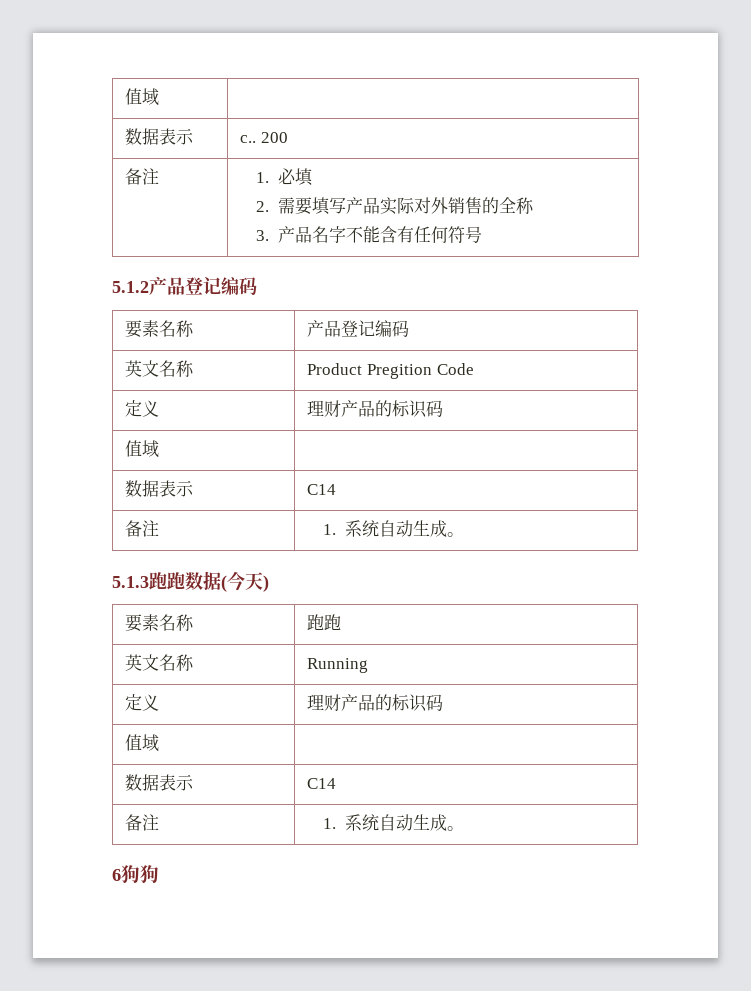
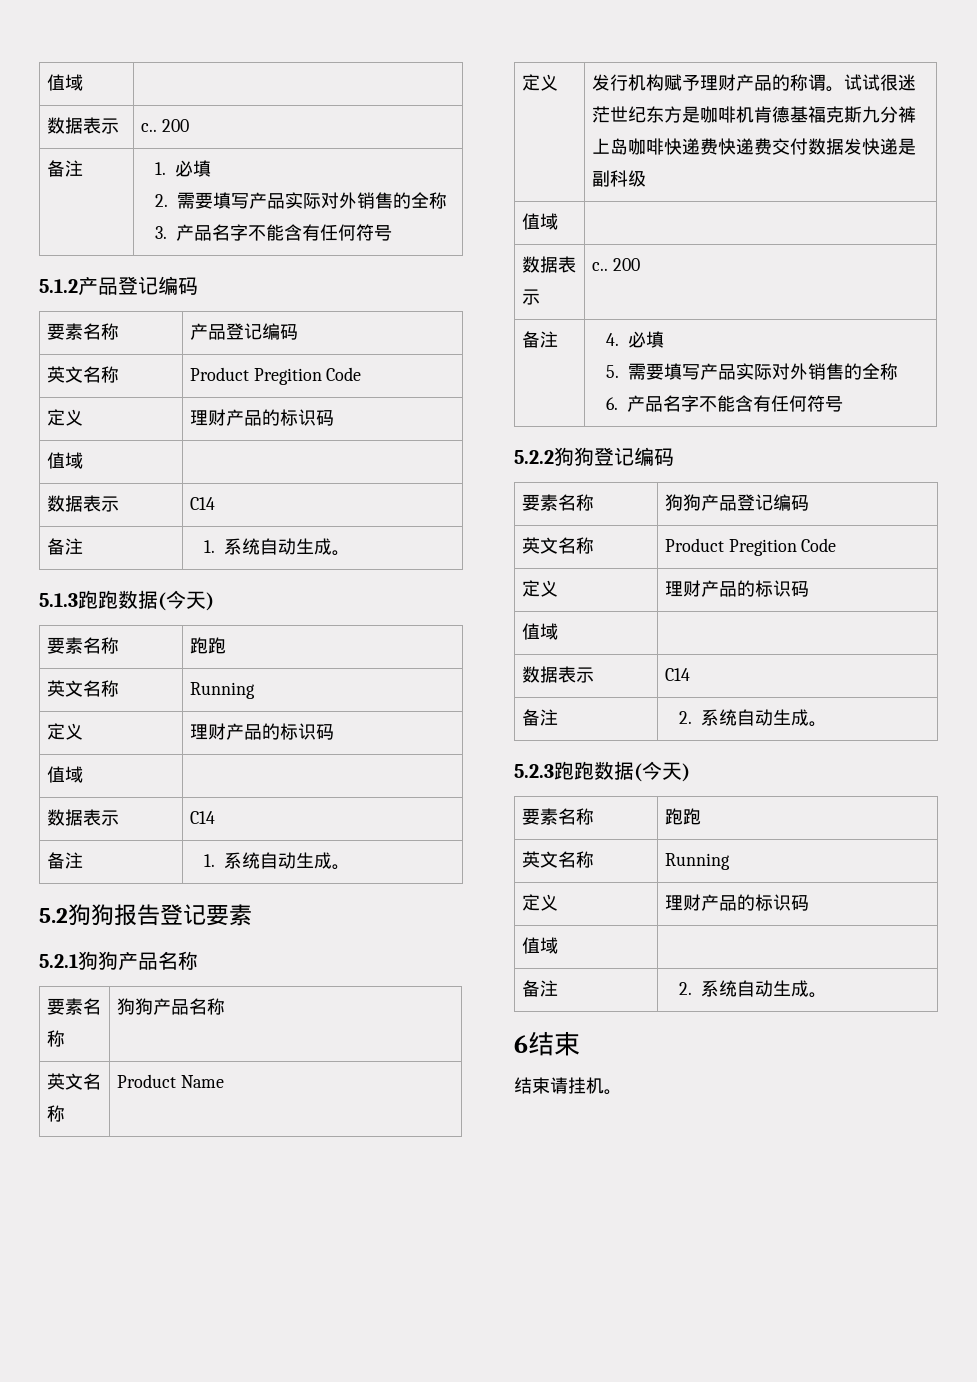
[112,865,159,883] 6狗狗 -> [39,904,252,926] [39,951,198,970] [46,998,101,1015] [46,1030,65,1047] [116,998,225,1015] [46,1073,101,1090] [46,1105,65,1122] [116,1074,224,1088] [521,74,558,91] [591,74,916,92] [591,106,916,123] [591,138,916,155] [591,170,646,187] [521,213,558,230] [521,256,576,273] [521,289,540,305] [591,258,640,271] [521,331,558,348] [605,331,664,348] [605,363,898,380] [605,395,843,412] [514,447,674,466] [521,494,594,511] [664,494,809,511] [521,537,594,554] [664,538,837,556] [521,580,558,597] [664,580,809,597] [521,623,558,640] [521,666,594,683] [664,668,690,681] [521,709,558,726] [678,709,827,727] [514,761,690,782] [521,808,594,825] [664,808,701,825] [521,851,594,868] [664,853,730,870] [521,894,558,911] [664,894,809,911] [521,937,558,954] [521,980,558,997] [678,980,827,998] [514,1031,580,1056] [514,1077,622,1095] 5.2狗狗报告登记要素 // 5.2.1狗狗产品名称 // 要素名称 | 狗狗产品名称 // 英文名称 | Product Name // 定义 | 发行机构赋予理财产品的称谓。试试很迷茫世纪东方是咖啡机肯德基福克斯九分裤上岛咖啡快递费快递费交付数据发快递是副科级 // 值域 | // 数据表示 | c.. 200 // 备注 | 4.必填 // 5.需要填写产品实际对外销售的全称 // 6.产品名字不能含有任何符号 // 5.2.2狗狗登记编码 // 要素名称 | 狗狗产品登记编码 // 英文名称 | Product Pregition Code // 定义 | 理财产品的标识码 // 值域 | // 数据表示 | C14 // 备注 | 2.系统自动生成。 // 5.2.3跑跑数据(今天) // 要素名称 | 跑跑 // 英文名称 | Running // 定义 | 理财产品的标识码 // 值域 | // 备注 | 2.系统自动生成。 // 6结束 // 结束请挂机。

